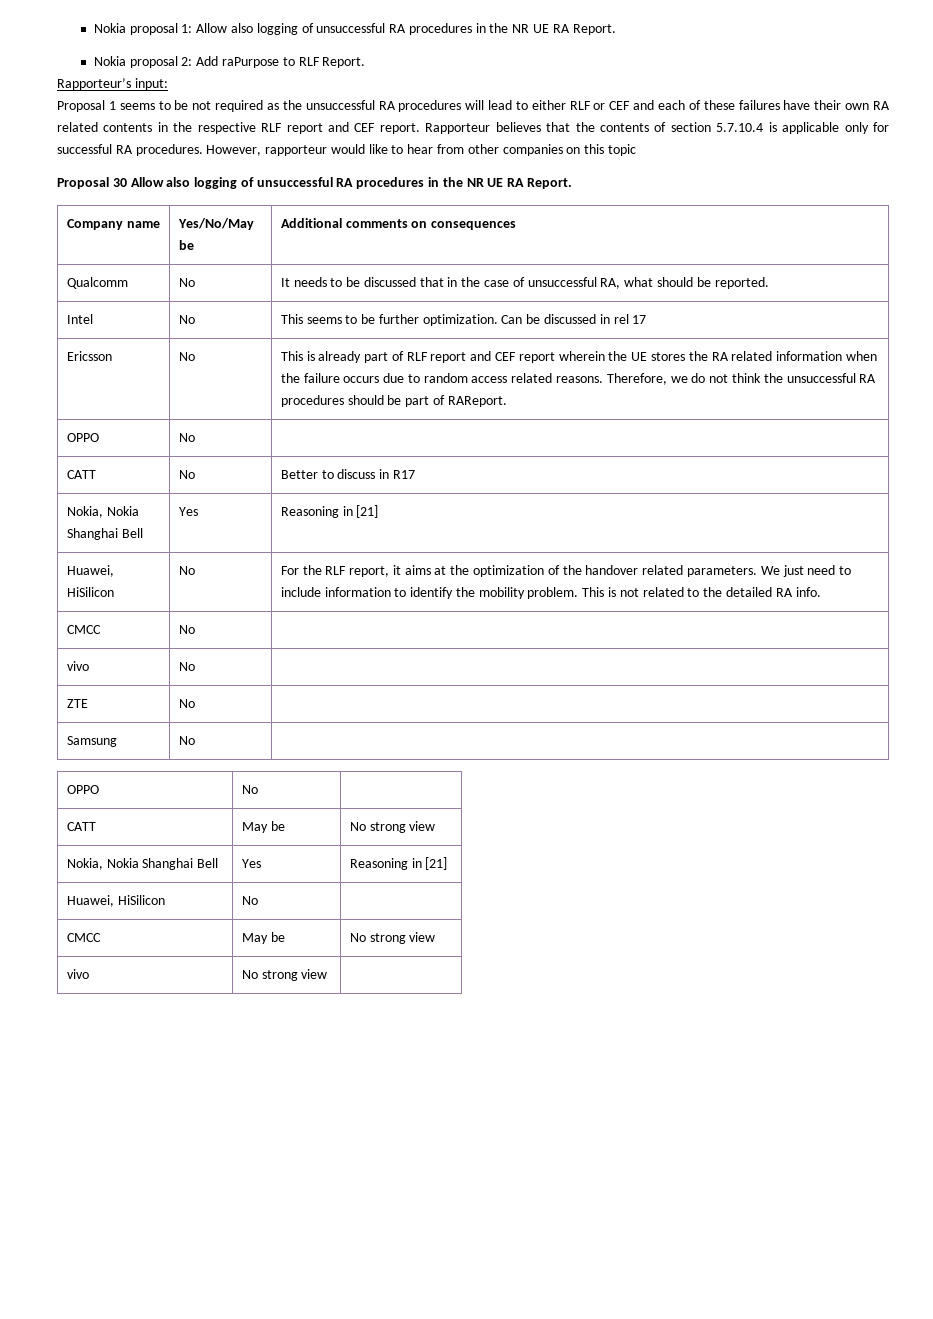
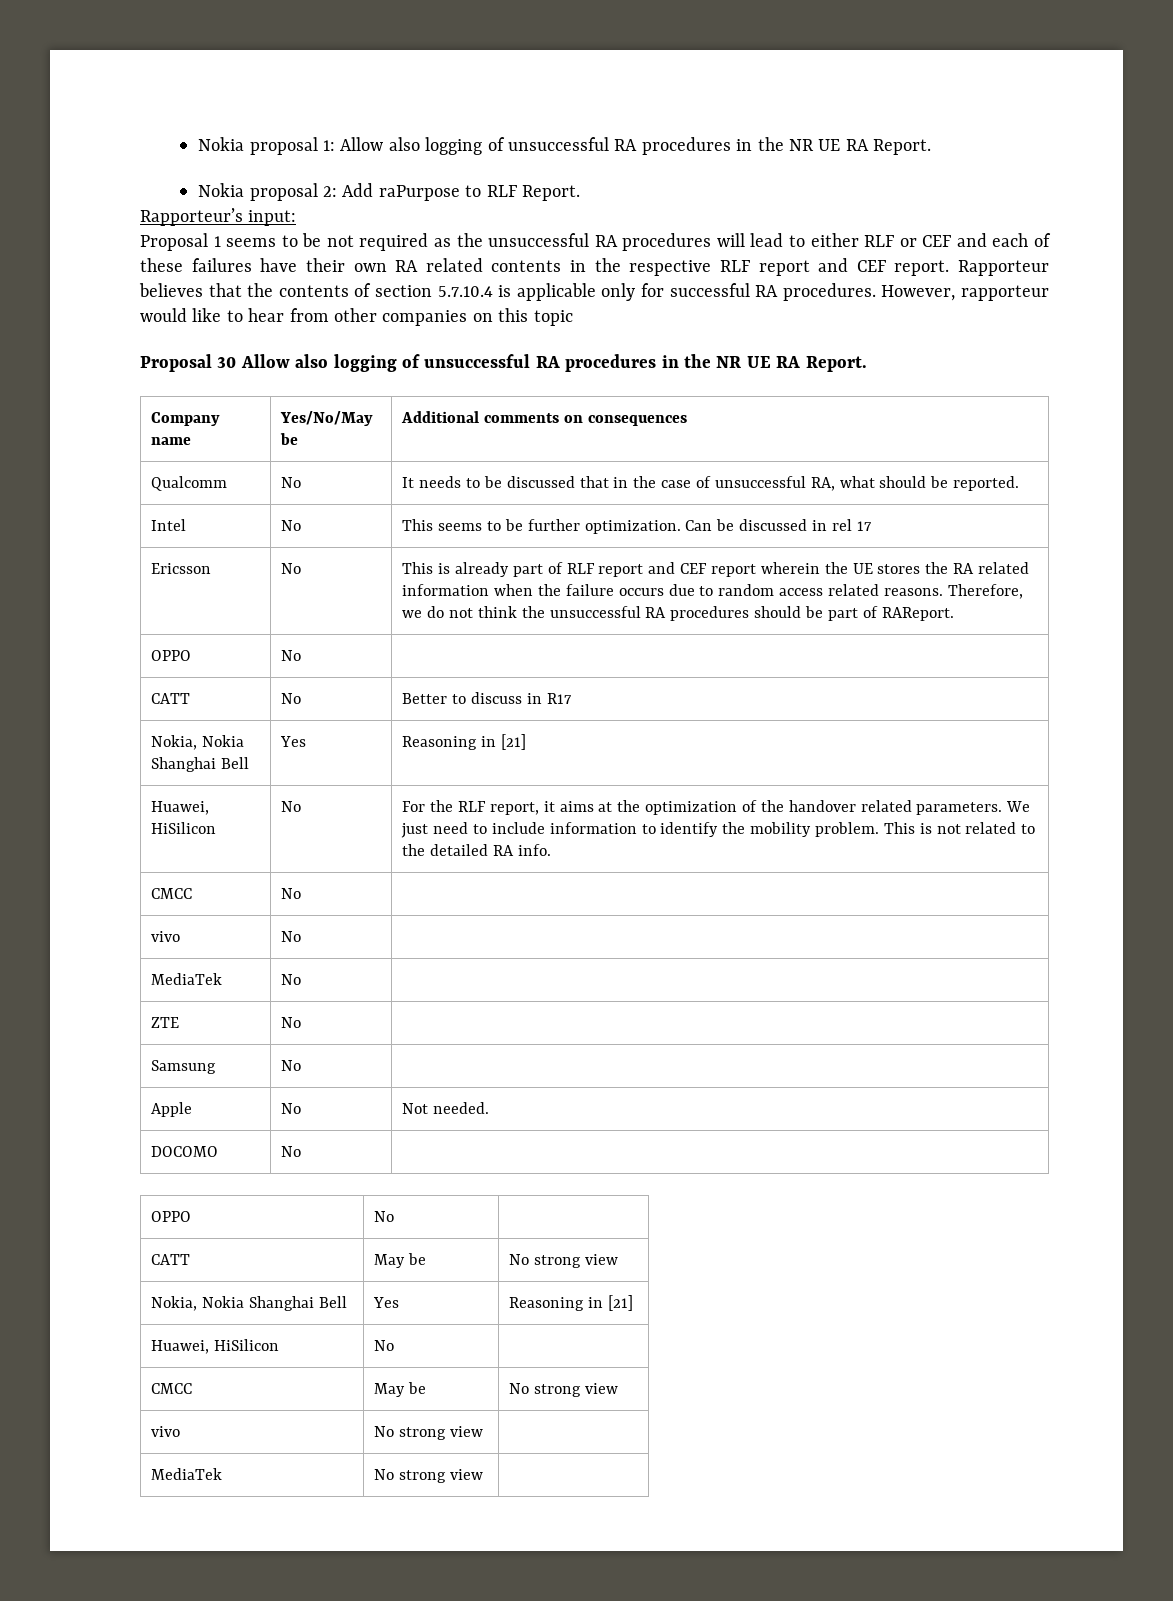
(195, 666) none -> [151,973,223,985] [281,974,302,985] // MediaTek | No |
(195, 740) none -> [151,1102,193,1117] [281,1103,302,1114] [402,1102,490,1114] [151,1146,219,1157] [281,1146,302,1157] // Apple | No | Not needed. // DOCOMO | No |
(328, 974) none -> [151,1468,223,1480] [374,1469,484,1483] // MediaTek | No strong view |

